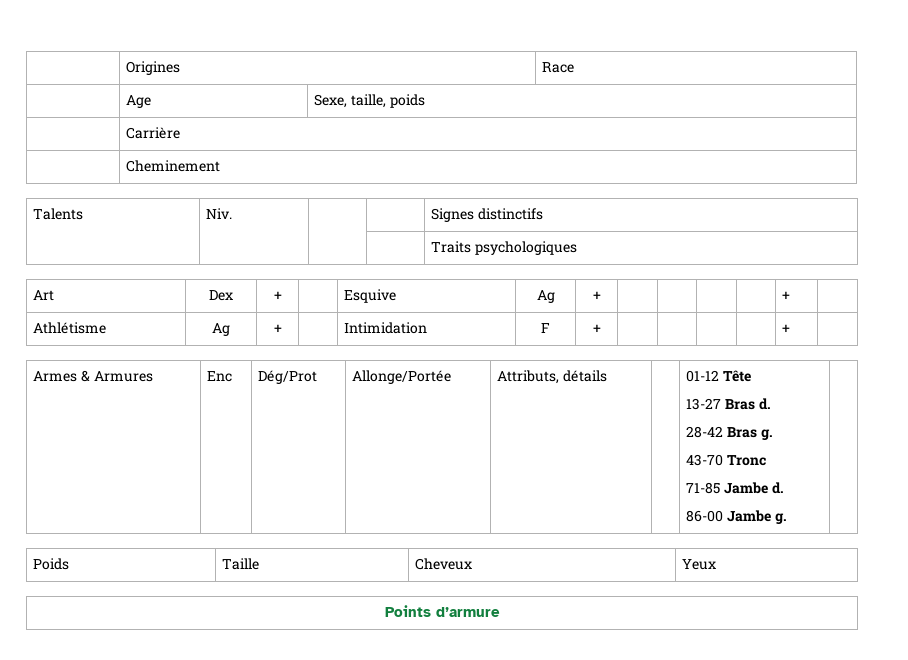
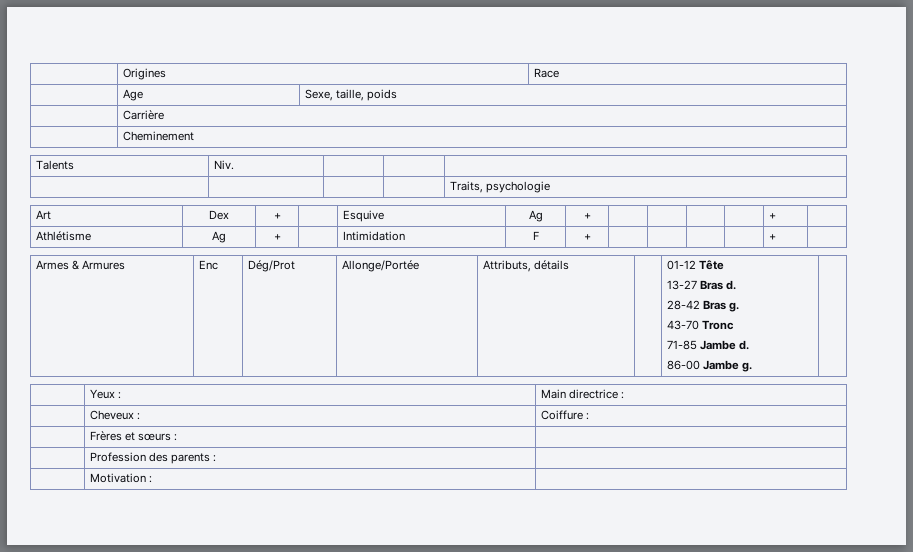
[431,208,543,222] [431,241,577,255] Signes distinctifs // | | | | Traits psychologiques -> [449,181,550,193] // | | | | Traits, psychologie
[33,558,70,570] [222,558,260,570] [415,558,473,570] [682,559,717,570] [385,605,500,617] Poids | Taille | Cheveux | Yeux // Points d’armure -> [89,389,121,399] [540,389,624,399] [89,410,140,420] [540,410,589,420] [89,431,178,441] [89,452,217,464] [89,473,152,483] | Yeux : | Main directrice : // | Cheveux : | Coiffure : // | Frères et sœurs : | // | Profession des parents : | // | Motivation : |

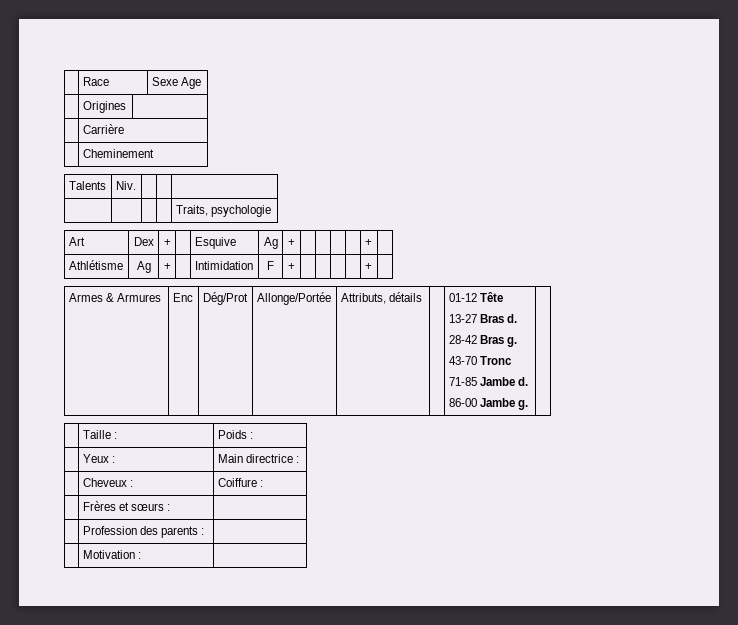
[122,68,166,80] [533,68,559,78] [122,89,143,101] [304,89,397,101] | Origines | Race // | Age | Sexe, taille, poids -> [82,77,109,86] [151,77,201,89] [82,101,126,113] | Race | Sexe Age // | Origines |
(752, 367) none -> [82,430,117,439] [217,430,253,439] // | Taille : | Poids :

